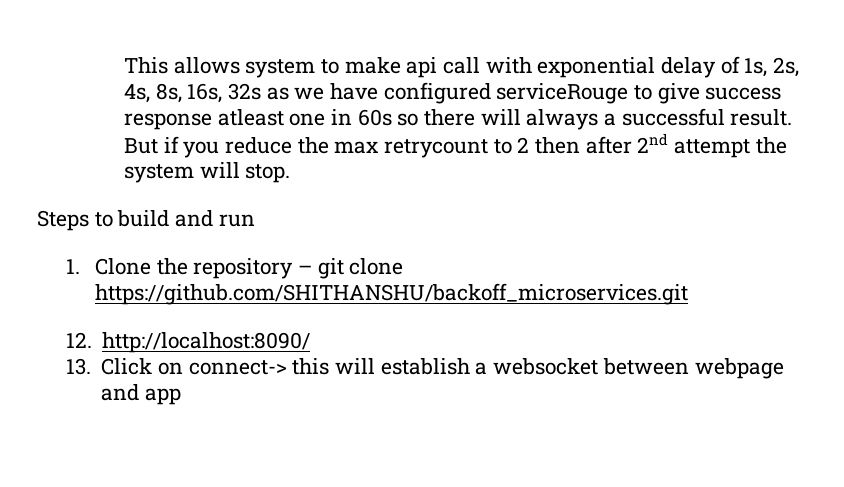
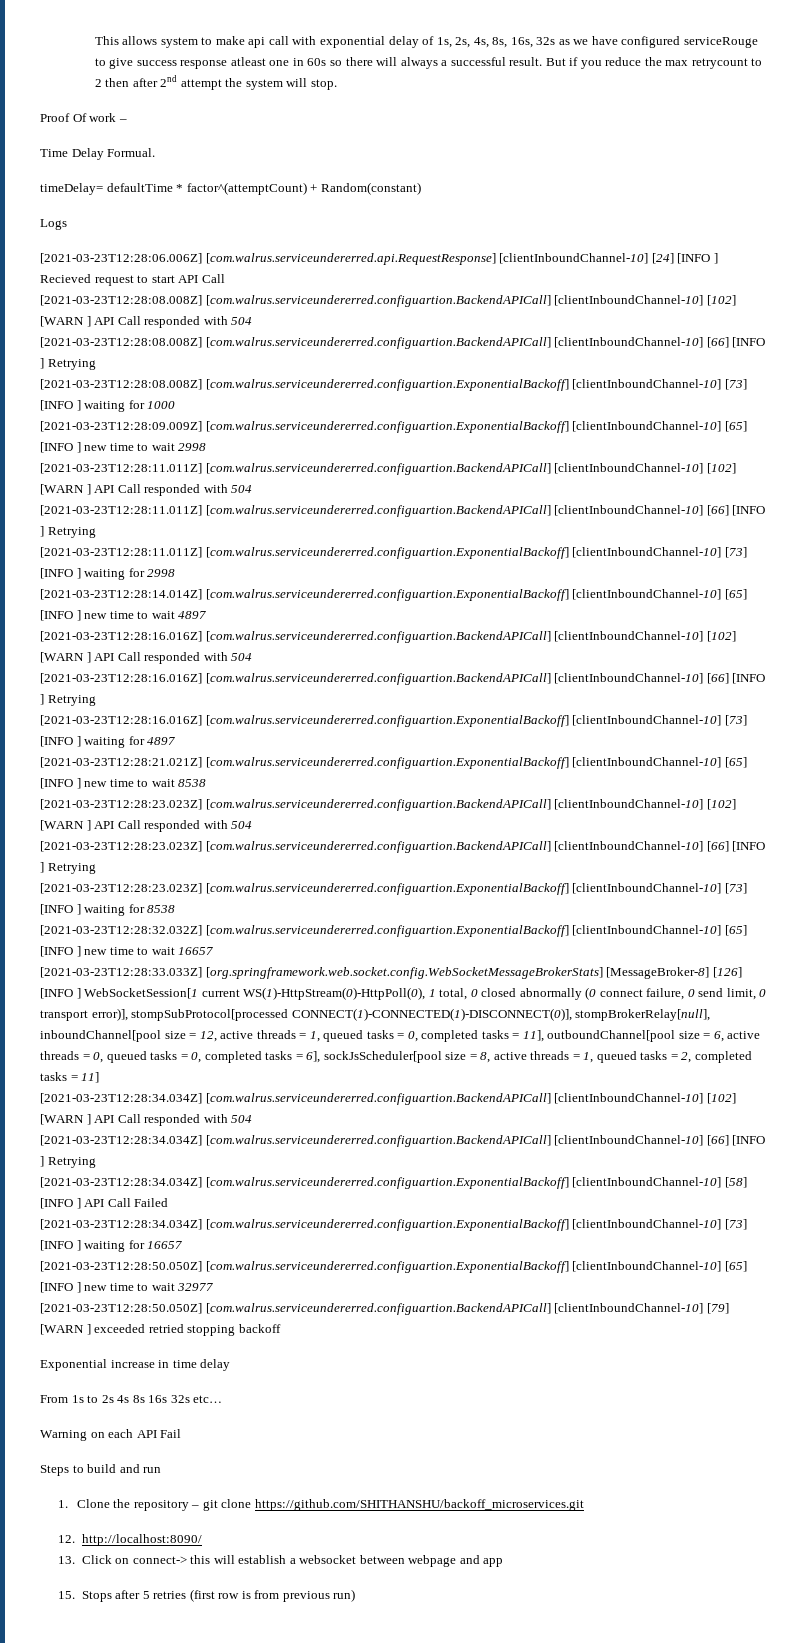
(291, 173) none -> [40,113,127,122] [40,148,156,160] [40,182,421,195] [40,219,67,230] [40,253,718,265] [40,274,225,286] [40,295,736,307] [40,316,253,328] [40,337,766,349] [40,358,96,370] [40,379,747,391] [40,400,176,412] [40,421,747,433] [40,442,207,453] [40,463,736,475] [40,484,253,496] [40,505,766,517] [40,526,96,538] [40,547,747,559] [40,568,176,580] [40,589,747,601] [40,610,207,621] [40,631,736,643] [40,652,253,664] [40,673,766,685] [40,694,96,706] [40,715,747,727] [40,736,176,748] [40,757,747,769] [40,778,207,789] [40,799,736,811] [40,820,253,832] [40,841,766,853] [40,862,96,874] [40,883,747,895] [40,904,176,916] [40,925,747,937] [40,946,214,957] [40,967,742,979] [40,987,767,1000] [40,1008,711,1021] [40,1030,761,1042] [40,1051,752,1063] [40,1072,100,1083] [40,1093,736,1105] [40,1114,253,1126] [40,1135,766,1147] [40,1156,96,1168] [40,1177,747,1189] [40,1198,169,1209] [40,1219,747,1231] [40,1240,183,1252] [40,1261,747,1273] [40,1282,214,1293] [40,1303,729,1315] [40,1324,281,1336] [40,1359,231,1371] [40,1395,223,1403] [40,1429,182,1441] // Proof Of work – // Time Delay Formual. // timeDelay= defaultTime * factor^(attemptCount) + Random(constant) // Logs // [2021-03-23T12:28:06.006Z] [com.walrus.serviceundererred.api.RequestResponse] [clientInboundChannel-10] [24] [INFO ] Recieved request to start API Call // [2021-03-23T12:28:08.008Z] [com.walrus.serviceundererred.configuartion.BackendAPICall] [clientInboundChannel-10] [102] [WARN ] API Call responded with 504 // [2021-03-23T12:28:08.008Z] [com.walrus.serviceundererred.configuartion.BackendAPICall] [clientInboundChannel-10] [66] [INFO ] Retrying // [2021-03-23T12:28:08.008Z] [com.walrus.serviceundererred.configuartion.ExponentialBackoff] [clientInboundChannel-10] [73] [INFO ] waiting for 1000 // [2021-03-23T12:28:09.009Z] [com.walrus.serviceundererred.configuartion.ExponentialBackoff] [clientInboundChannel-10] [65] [INFO ] new time to wait 2998 // [2021-03-23T12:28:11.011Z] [com.walrus.serviceundererred.configuartion.BackendAPICall] [clientInboundChannel-10] [102] [WARN ] API Call responded with 504 // [2021-03-23T12:28:11.011Z] [com.walrus.serviceundererred.configuartion.BackendAPICall] [clientInboundChannel-10] [66] [INFO ] Retrying // [2021-03-23T12:28:11.011Z] [com.walrus.serviceundererred.configuartion.ExponentialBackoff] [clientInboundChannel-10] [73] [INFO ] waiting for 2998 // [2021-03-23T12:28:14.014Z] [com.walrus.serviceundererred.configuartion.ExponentialBackoff] [clientInboundChannel-10] [65] [INFO ] new time to wait 4897 // [2021-03-23T12:28:16.016Z] [com.walrus.serviceundererred.configuartion.BackendAPICall] [clientInboundChannel-10] [102] [WARN ] API Call responded with 504 // [2021-03-23T12:28:16.016Z] [com.walrus.serviceundererred.configuartion.BackendAPICall] [clientInboundChannel-10] [66] [INFO ] Retrying // [2021-03-23T12:28:16.016Z] [com.walrus.serviceundererred.configuartion.ExponentialBackoff] [clientInboundChannel-10] [73] [INFO ] waiting for 4897 // [2021-03-23T12:28:21.021Z] [com.walrus.serviceundererred.configuartion.ExponentialBackoff] [clientInboundChannel-10] [65] [INFO ] new time to wait 8538 // [2021-03-23T12:28:23.023Z] [com.walrus.serviceundererred.configuartion.BackendAPICall] [clientInboundChannel-10] [102] [WARN ] API Call responded with 504 // [2021-03-23T12:28:23.023Z] [com.walrus.serviceundererred.configuartion.BackendAPICall] [clientInboundChannel-10] [66] [INFO ] Retrying // [2021-03-23T12:28:23.023Z] [com.walrus.serviceundererred.configuartion.ExponentialBackoff] [clientInboundChannel-10] [73] [INFO ] waiting for 8538 // [2021-03-23T12:28:32.032Z] [com.walrus.serviceundererred.configuartion.ExponentialBackoff] [clientInboundChannel-10] [65] [INFO ] new time to wait 16657 // [2021-03-23T12:28:33.033Z] [org.springframework.web.socket.config.WebSocketMessageBrokerStats] [MessageBroker-8] [126] [INFO ] WebSocketSession[1 current WS(1)-HttpStream(0)-HttpPoll(0), 1 total, 0 closed abnormally (0 connect failure, 0 send limit, 0 transport error)], stompSubProtocol[processed CONNECT(1)-CONNECTED(1)-DISCONNECT(0)], stompBrokerRelay[null], inboundChannel[pool size = 12, active threads = 1, queued tasks = 0, completed tasks = 11], outboundChannel[pool size = 6, active threads = 0, queued tasks = 0, completed tasks = 6], sockJsScheduler[pool size = 8, active threads = 1, queued tasks = 2, completed tasks = 11] // [2021-03-23T12:28:34.034Z] [com.walrus.serviceundererred.configuartion.BackendAPICall] [clientInboundChannel-10] [102] [WARN ] API Call responded with 504 // [2021-03-23T12:28:34.034Z] [com.walrus.serviceundererred.configuartion.BackendAPICall] [clientInboundChannel-10] [66] [INFO ] Retrying // [2021-03-23T12:28:34.034Z] [com.walrus.serviceundererred.configuartion.ExponentialBackoff] [clientInboundChannel-10] [58] [INFO ] API Call Failed // [2021-03-23T12:28:34.034Z] [com.walrus.serviceundererred.configuartion.ExponentialBackoff] [clientInboundChannel-10] [73] [INFO ] waiting for 16657 // [2021-03-23T12:28:50.050Z] [com.walrus.serviceundererred.configuartion.ExponentialBackoff] [clientInboundChannel-10] [65] [INFO ] new time to wait 32977 // [2021-03-23T12:28:50.050Z] [com.walrus.serviceundererred.configuartion.BackendAPICall] [clientInboundChannel-10] [79] [WARN ] exceeded retried stopping backoff // Exponential increase in time delay // From 1s to 2s 4s 8s 16s 32s etc… // Warning on each API Fail
(182, 396) none -> [58,1589,356,1602] // 15. Stops after 5 retries (first row is from previous run)

